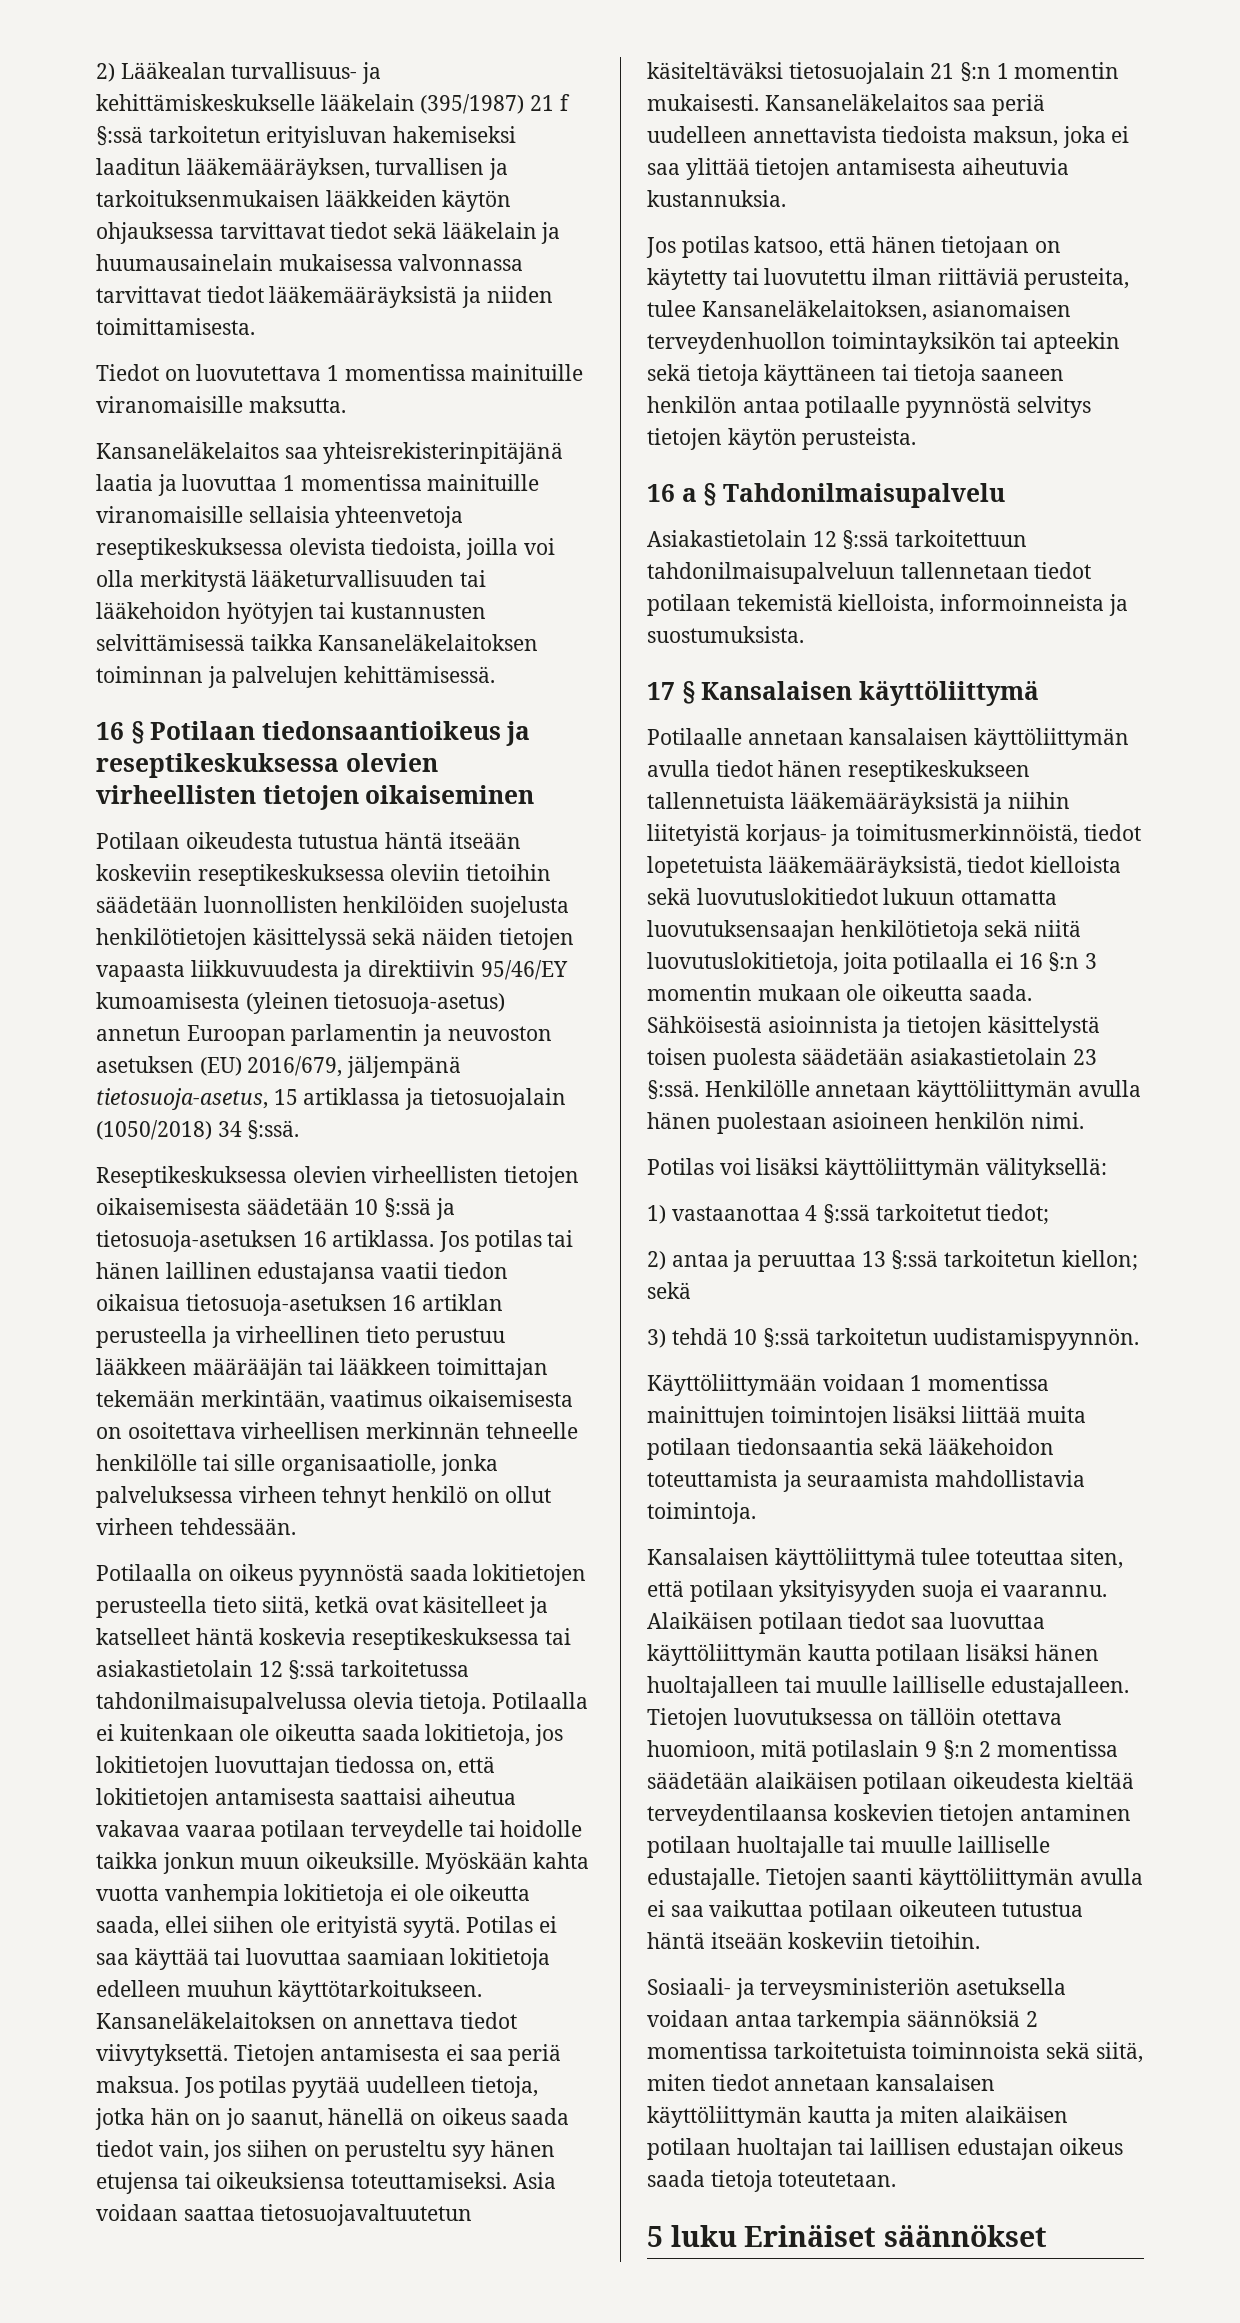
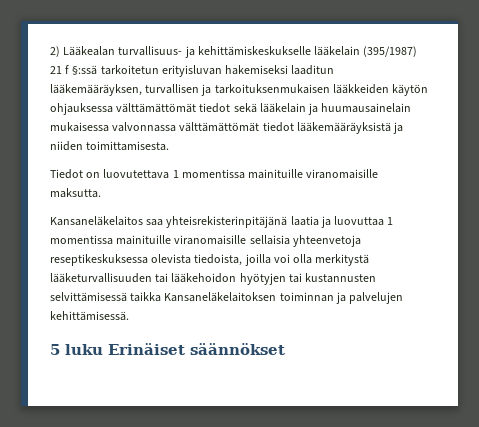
[219,222,325,239] tarvittavat -> [116,103,197,113] välttämättömät
[96,286,201,303] tarvittavat -> [179,122,260,132] välttämättömät
[96,721,531,746] [96,753,438,778] [96,785,535,810] [96,832,521,849] [96,864,552,886] [96,896,570,918] [96,928,574,950] [96,960,568,982] [96,992,506,1014] [96,1024,552,1046] [96,1056,462,1078] [96,1088,566,1110] [96,1120,300,1140] [96,1166,580,1188] [96,1198,455,1220] [96,1230,574,1252] [96,1262,508,1284] [96,1294,504,1316] [96,1326,505,1348] [96,1358,548,1380] [96,1390,574,1411] [96,1422,578,1439] [96,1454,498,1476] [96,1486,552,1508] [96,1518,296,1535] [96,1564,587,1586] [96,1596,549,1618] [96,1628,571,1650] [96,1660,470,1680] [96,1692,589,1714] [96,1724,564,1746] [96,1756,495,1778] [96,1788,517,1810] [96,1820,583,1842] [96,1852,590,1874] [96,1884,531,1906] [96,1916,557,1938] [96,1948,551,1970] [96,1980,483,2002] [96,2012,518,2029] [96,2044,562,2066] [96,2076,539,2098] [95,2108,570,2130] [96,2140,555,2162] [96,2172,556,2194] [96,2204,473,2226] [647,62,1120,84] [647,94,1046,116] [647,126,1130,148] [647,158,1069,180] [647,190,786,207] [646,236,1062,258] [647,268,1130,290] [647,300,1072,321] [647,332,1121,354] [647,364,1065,386] [647,396,1091,418] [647,428,917,450] [647,483,1005,508] [647,530,1028,550] [647,562,1092,584] [647,594,1128,616] [647,626,804,643] [647,681,1039,706] [647,728,1130,750] [647,760,1031,782] [647,792,1071,814] [647,824,1141,846] [647,856,1122,878] [647,888,1058,905] [647,920,1082,942] [647,952,1098,974] [647,984,1032,1001] [647,1016,1100,1038] [647,1048,1097,1070] [647,1080,1141,1102] [647,1112,1084,1134] [647,1158,1107,1180] [647,1204,1050,1225] [647,1250,1138,1272] [647,1282,691,1299] [647,1328,1140,1350] [647,1374,1050,1396] [647,1406,1086,1428] [647,1438,1055,1460] [647,1470,1086,1492] [647,1502,756,1524] [647,1548,1123,1570] [647,1580,1108,1602] [647,1612,1045,1634] [647,1644,1099,1666] [647,1676,1129,1698] [647,1708,1062,1730] [647,1740,1119,1762] [647,1772,1134,1794] [647,1804,1132,1826] [647,1836,1050,1858] [647,1868,1143,1890] [647,1900,1084,1922] [647,1932,981,1949] [647,1978,1067,2000] [647,2010,1038,2032] [647,2042,1143,2063] [647,2074,996,2091] [647,2106,1068,2128] [647,2138,1124,2160] [647,2170,897,2192] // 16 § Potilaan tiedonsaantioikeus ja reseptikeskuksessa olevien virheellisten tietojen oikaiseminen // Potilaan oikeudesta tutustua häntä itseään koskeviin reseptikeskuksessa oleviin tietoihin säädetään luonnollisten henkilöiden suojelusta henkilötietojen käsittelyssä sekä näiden tietojen vapaasta liikkuvuudesta ja direktiivin 95/46/EY kumoamisesta (yleinen tietosuoja-asetus) annetun Euroopan parlamentin ja neuvoston asetuksen (EU) 2016/679, jäljempänä tietosuoja-asetus, 15 artiklassa ja tietosuojalain (1050/2018) 34 §:ssä. // Reseptikeskuksessa olevien virheellisten tietojen oikaisemisesta säädetään 10 §:ssä ja tietosuoja-asetuksen 16 artiklassa. Jos potilas tai hänen laillinen edustajansa vaatii tiedon oikaisua tietosuoja-asetuksen 16 artiklan perusteella ja virheellinen tieto perustuu lääkkeen määrääjän tai lääkkeen toimittajan tekemään merkintään, vaatimus oikaisemisesta on osoitettava virheellisen merkinnän tehneelle henkilölle tai sille organisaatiolle, jonka palveluksessa virheen tehnyt henkilö on ollut virheen tehdessään. // Potilaalla on oikeus pyynnöstä saada lokitietojen perusteella tieto siitä, ketkä ovat käsitelleet ja katselleet häntä koskevia reseptikeskuksessa tai asiakastietolain 12 §:ssä tarkoitetussa tahdonilmaisupalvelussa olevia tietoja. Potilaalla ei kuitenkaan ole oikeutta saada lokitietoja, jos lokitietojen luovuttajan tiedossa on, että lokitietojen antamisesta saattaisi aiheutua vakavaa vaaraa potilaan terveydelle tai hoidolle taikka jonkun muun oikeuksille. Myöskään kahta vuotta vanhempia lokitietoja ei ole oikeutta saada, ellei siihen ole erityistä syytä. Potilas ei saa käyttää tai luovuttaa saamiaan lokitietoja edelleen muuhun käyttötarkoitukseen. Kansaneläkelaitoksen on annettava tiedot viivytyksettä. Tietojen antamisesta ei saa periä maksua. Jos potilas pyytää uudelleen tietoja, jotka hän on jo saanut, hänellä on oikeus saada tiedot vain, jos siihen on perusteltu syy hänen etujensa tai oikeuksiensa toteuttamiseksi. Asia voidaan saattaa tietosuojavaltuutetun käsiteltäväksi tietosuojalain 21 §:n 1 momentin mukaisesti. Kansaneläkelaitos saa periä uudelleen annettavista tiedoista maksun, joka ei saa ylittää tietojen antamisesta aiheutuvia kustannuksia. // Jos potilas katsoo, että hänen tietojaan on käytetty tai luovutettu ilman riittäviä perusteita, tulee Kansaneläkelaitoksen, asianomaisen terveydenhuollon toimintayksikön tai apteekin sekä tietoja käyttäneen tai tietoja saaneen henkilön antaa potilaalle pyynnöstä selvitys tietojen käytön perusteista. // 16 a § Tahdonilmaisupalvelu // Asiakastietolain 12 §:ssä tarkoitettuun tahdonilmaisupalveluun tallennetaan tiedot potilaan tekemistä kielloista, informoinneista ja suostumuksista. // 17 § Kansalaisen käyttöliittymä // Potilaalle annetaan kansalaisen käyttöliittymän avulla tiedot hänen reseptikeskukseen tallennetuista lääkemääräyksistä ja niihin liitetyistä korjaus- ja toimitusmerkinnöistä, tiedot lopetetuista lääkemääräyksistä, tiedot kielloista sekä luovutuslokitiedot lukuun ottamatta luovutuksensaajan henkilötietoja sekä niitä luovutuslokitietoja, joita potilaalla ei 16 §:n 3 momentin mukaan ole oikeutta saada. Sähköisestä asioinnista ja tietojen käsittelystä toisen puolesta säädetään asiakastietolain 23 §:ssä. Henkilölle annetaan käyttöliittymän avulla hänen puolestaan asioineen henkilön nimi. // Potilas voi lisäksi käyttöliittymän välityksellä: // 1) vastaanottaa 4 §:ssä tarkoitetut tiedot; // 2) antaa ja peruuttaa 13 §:ssä tarkoitetun kiellon; sekä // 3) tehdä 10 §:ssä tarkoitetun uudistamispyynnön. // Käyttöliittymään voidaan 1 momentissa mainittujen toimintojen lisäksi liittää muita potilaan tiedonsaantia sekä lääkehoidon toteuttamista ja seuraamista mahdollistavia toimintoja. // Kansalaisen käyttöliittymä tulee toteuttaa siten, että potilaan yksityisyyden suoja ei vaarannu. Alaikäisen potilaan tiedot saa luovuttaa käyttöliittymän kautta potilaan lisäksi hänen huoltajalleen tai muulle lailliselle edustajalleen. Tietojen luovutuksessa on tällöin otettava huomioon, mitä potilaslain 9 §:n 2 momentissa säädetään alaikäisen potilaan oikeudesta kieltää terveydentilaansa koskevien tietojen antaminen potilaan huoltajalle tai muulle lailliselle edustajalle. Tietojen saanti käyttöliittymän avulla ei saa vaikuttaa potilaan oikeuteen tutustua häntä itseään koskeviin tietoihin. // Sosiaali- ja terveysministeriön asetuksella voidaan antaa tarkempia säännöksiä 2 momentissa tarkoitetuista toiminnoista sekä siitä, miten tiedot annetaan kansalaisen käyttöliittymän kautta ja miten alaikäisen potilaan huoltajan tai laillisen edustajan oikeus saada tietoja toteutetaan. -> (129, 316) none

